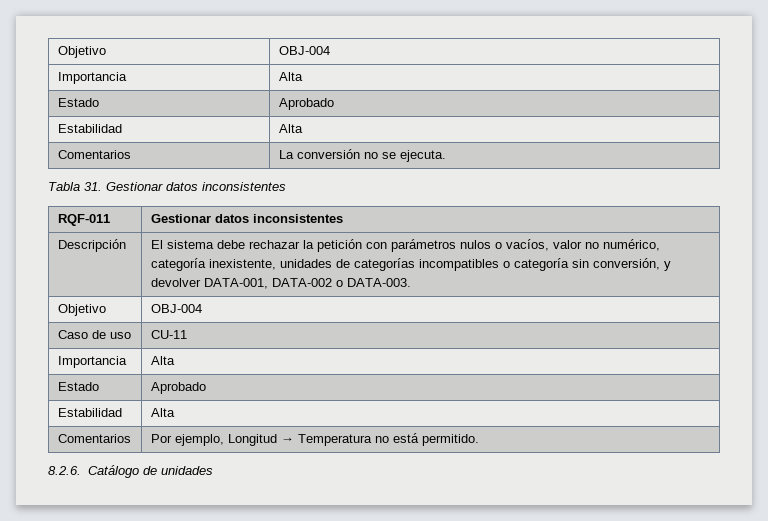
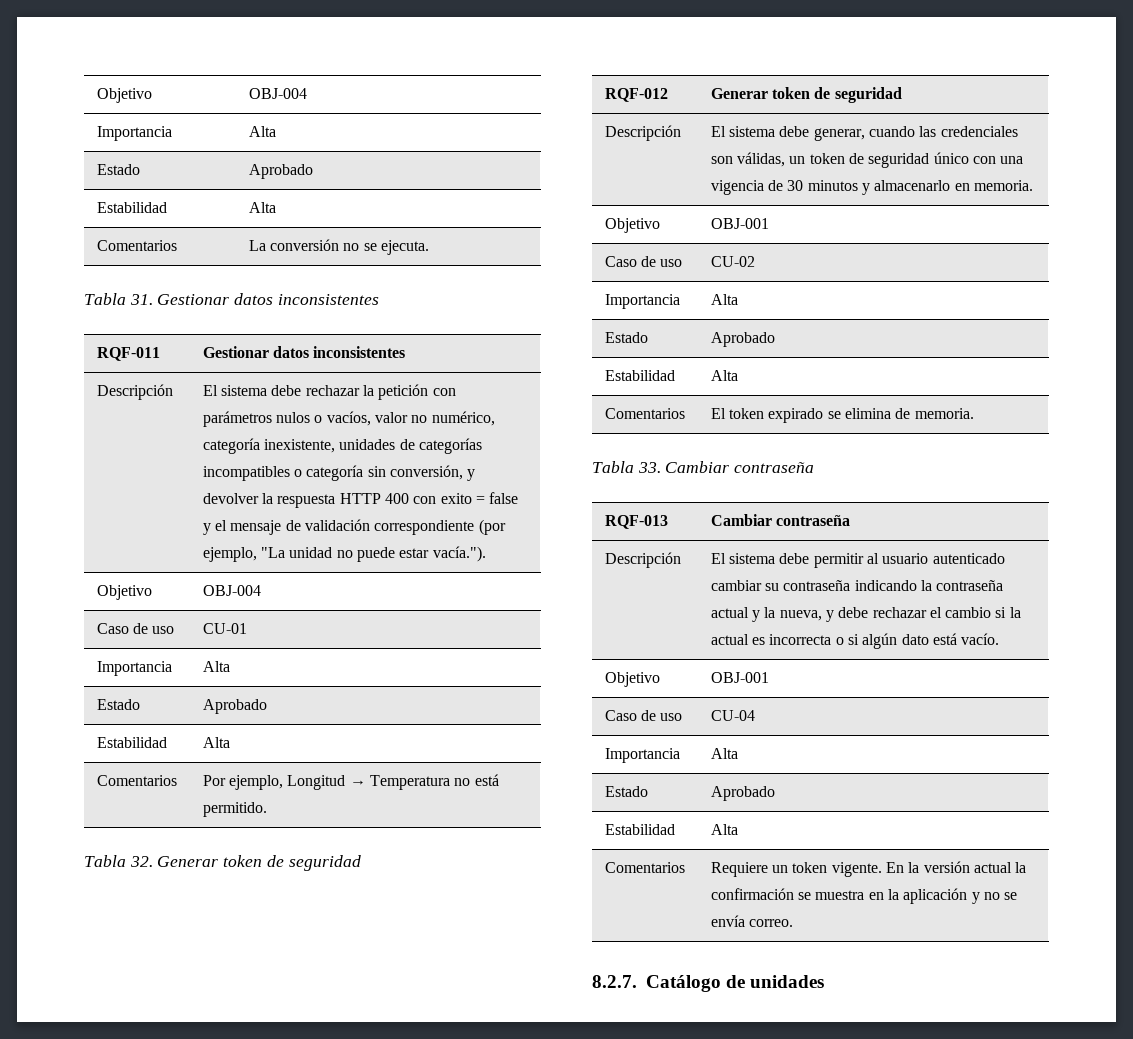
[203,278,411,289] DATA-001, DATA-002 o DATA-003. -> [261,492,519,508] [202,519,506,535] [202,546,486,562] la respuesta HTTP 400 con exito = false y el mensaje de validación correspondiente (por ejemplo, "La unidad no puede estar vacía.").
[150,330,187,339] CU-11 -> [202,623,247,634] CU-01
[48,466,81,475] 8.2.6. -> [84,855,361,871] [604,88,668,102] [710,87,902,103] [604,125,681,141] [710,126,1018,141] [710,152,1024,168] [710,180,1033,195] [604,218,660,233] [710,218,769,229] [604,256,683,267] [710,256,755,267] [604,294,680,309] [710,294,738,305] [604,332,648,343] [710,332,775,347] [604,370,675,381] [710,370,738,381] [604,408,685,419] [710,408,974,423] [592,461,815,473] [604,515,668,529] [710,514,850,526] [604,552,681,568] [710,553,1005,568] [710,580,1004,591] [710,607,1021,622] [710,633,1000,649] [604,672,660,687] [710,672,769,683] [604,710,683,721] [710,710,755,721] [604,748,680,763] [710,748,738,759] [604,786,648,797] [710,786,775,801] [604,824,675,835] [710,824,738,835] [604,862,685,873] [710,861,1027,877] [710,888,1018,904] [710,915,793,927] [592,975,637,988] Tabla 32. Generar token de seguridad // RQF-012 | Generar token de seguridad // Descripción | El sistema debe generar, cuando las credenciales son válidas, un token de seguridad único con una vigencia de 30 minutos y almacenarlo en memoria. // Objetivo | OBJ-001 // Caso de uso | CU-02 // Importancia | Alta // Estado | Aprobado // Estabilidad | Alta // Comentarios | El token expirado se elimina de memoria. // Tabla 33. Cambiar contraseña // RQF-013 | Cambiar contraseña // Descripción | El sistema debe permitir al usuario autenticado cambiar su contraseña indicando la contraseña actual y la nueva, y debe rechazar el cambio si la actual es incorrecta o si algún dato está vacío. // Objetivo | OBJ-001 // Caso de uso | CU-04 // Importancia | Alta // Estado | Aprobado // Estabilidad | Alta // Comentarios | Requiere un token vigente. En la versión actual la confirmación se muestra en la aplicación y no se envía correo. // 8.2.7.

